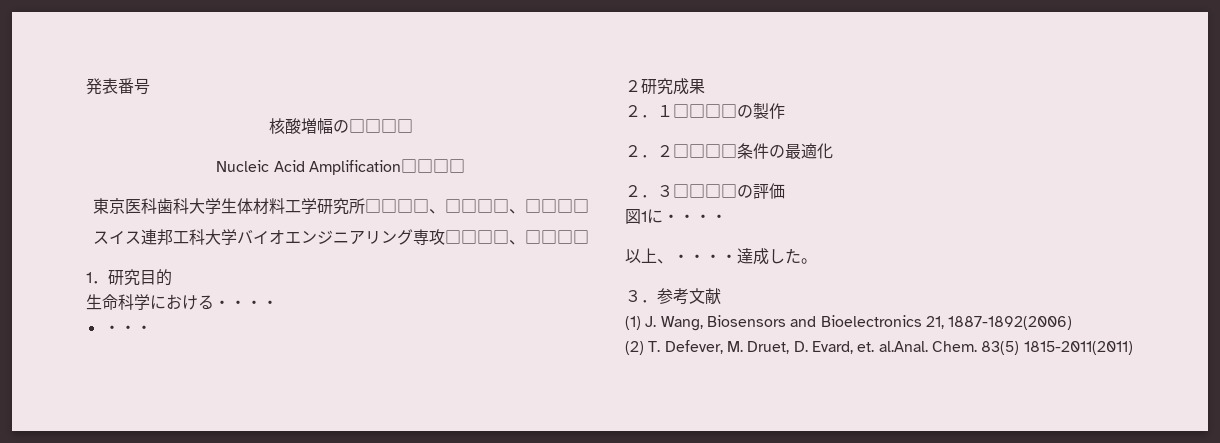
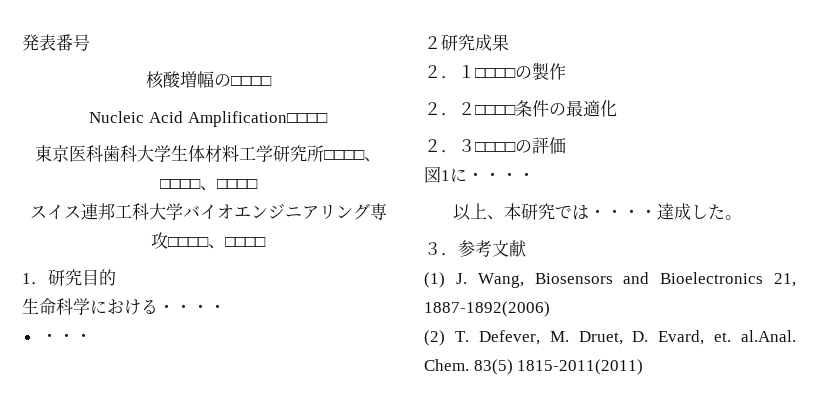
(673, 261) none -> [504,203,590,220] 本研究では

